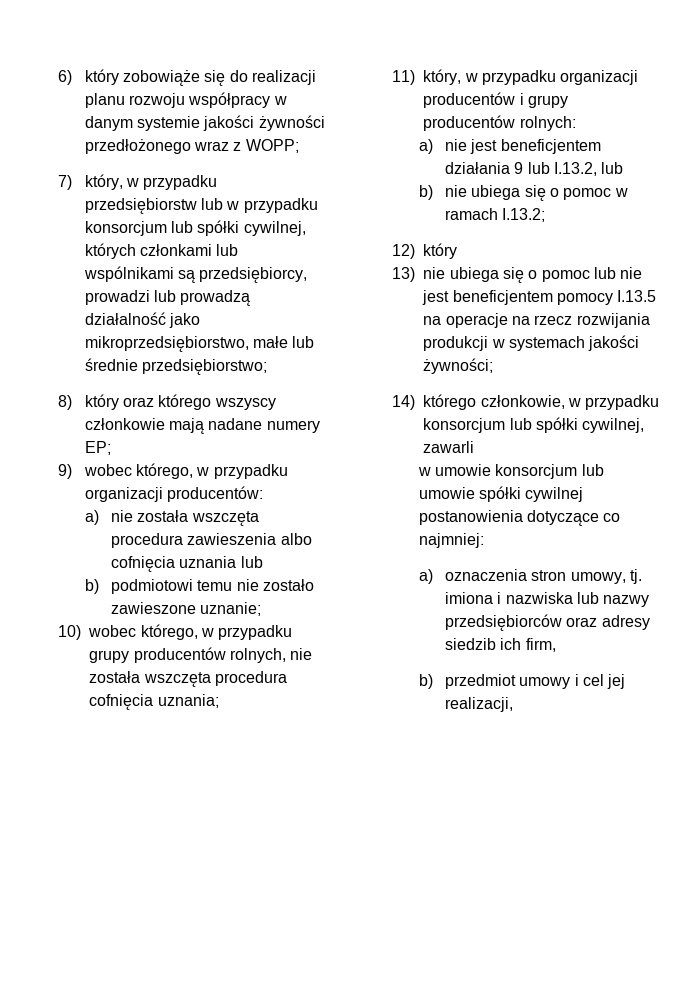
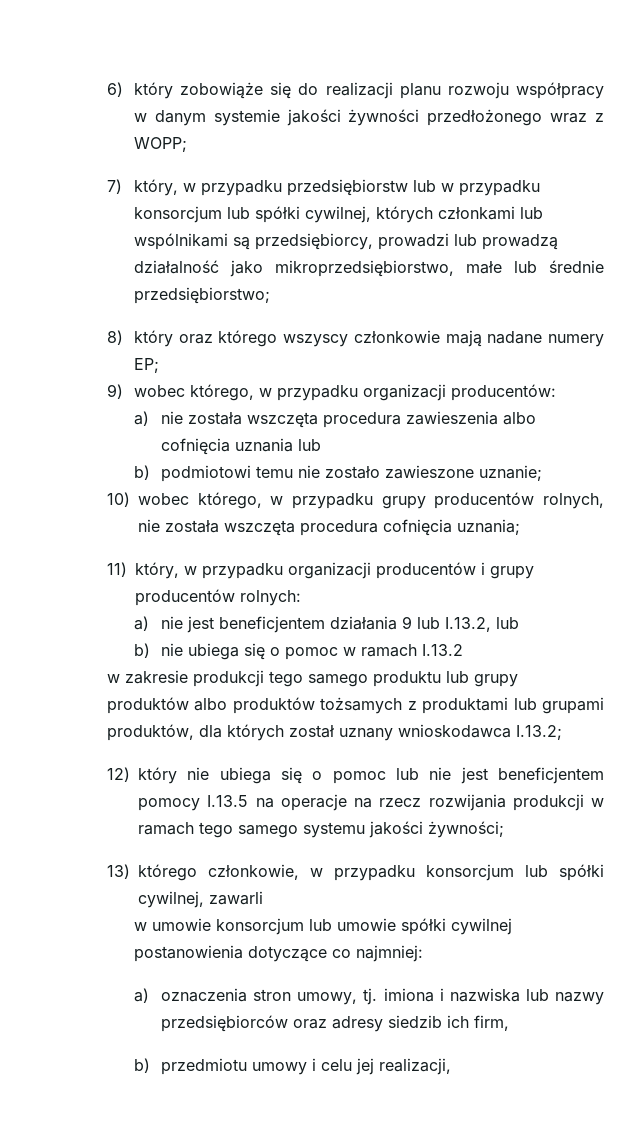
(499, 214) none -> [422,644,464,656] [107,670,519,687] [107,697,604,714] [107,724,512,741] I.13.2 // w zakresie produkcji tego samego produktu lub grupy produktów albo produktów tożsamych z produktami lub grupami produktów, dla których został uznany wnioskodawca
[392,267,416,282] // 13) -> (178, 775) none
[509,336,586,351] systemach -> [138,822,366,838] ramach tego samego systemu
[392,395,416,410] 14) -> [107,864,131,879] 13)
[445,674,517,689] przedmiot -> [161,1058,248,1075] przedmiotu
[583,674,605,686] cel -> [321,1059,353,1071] celu

